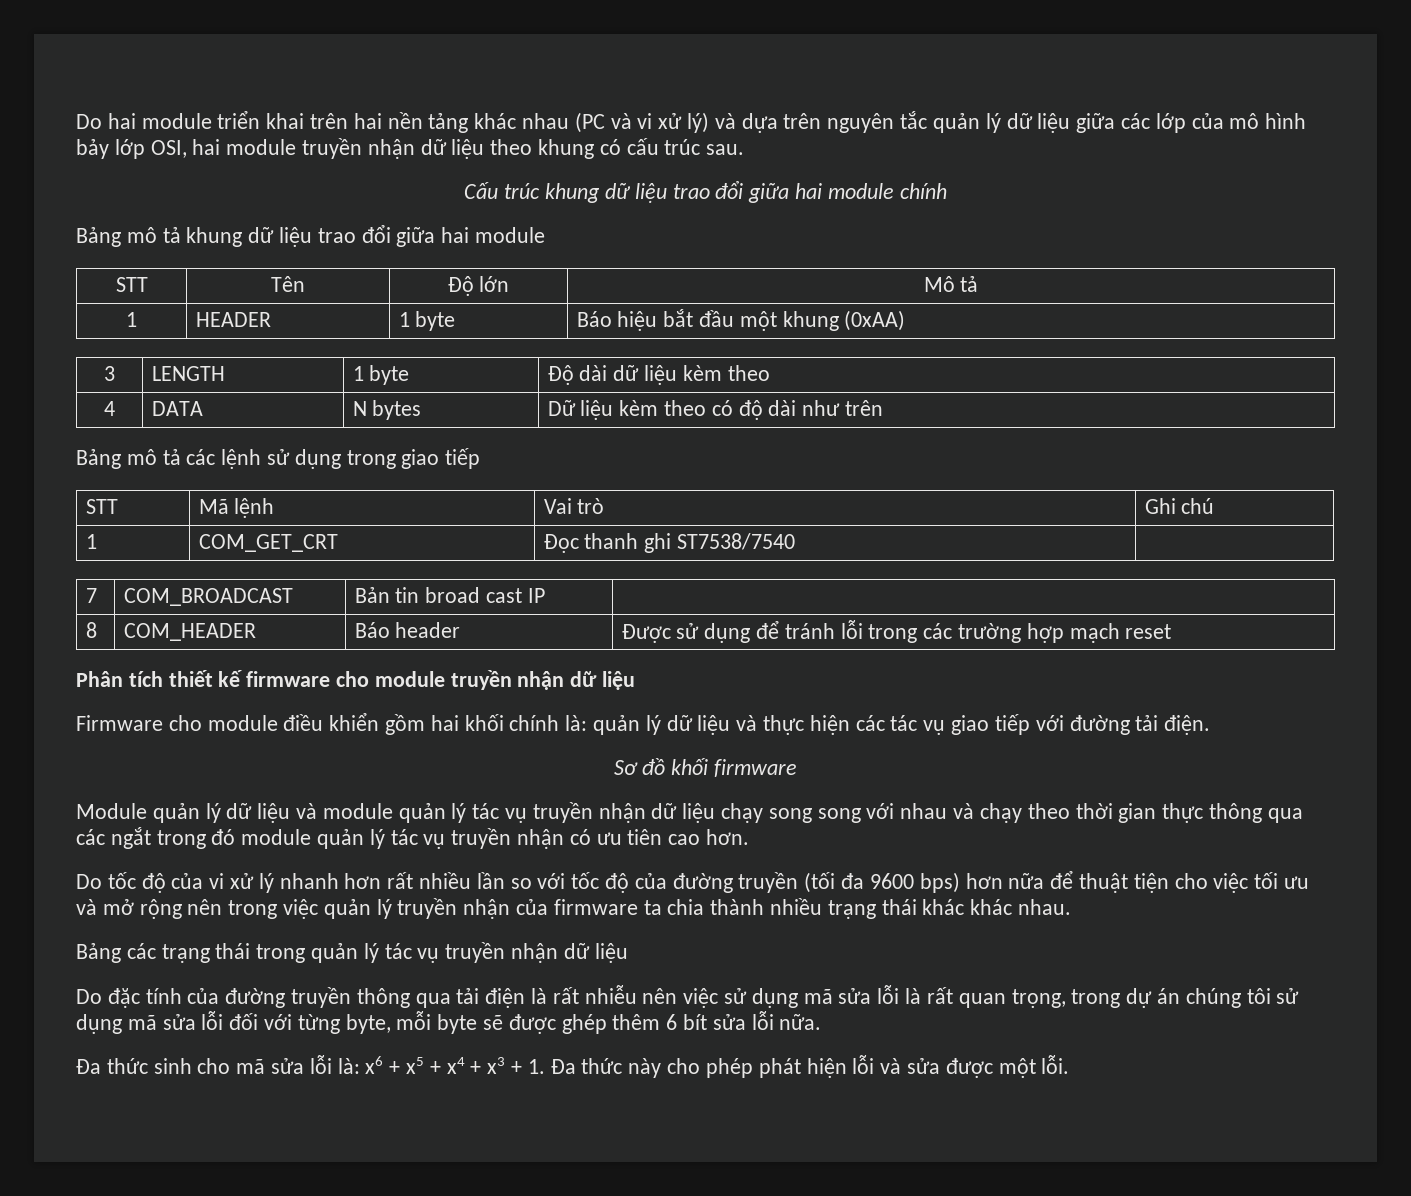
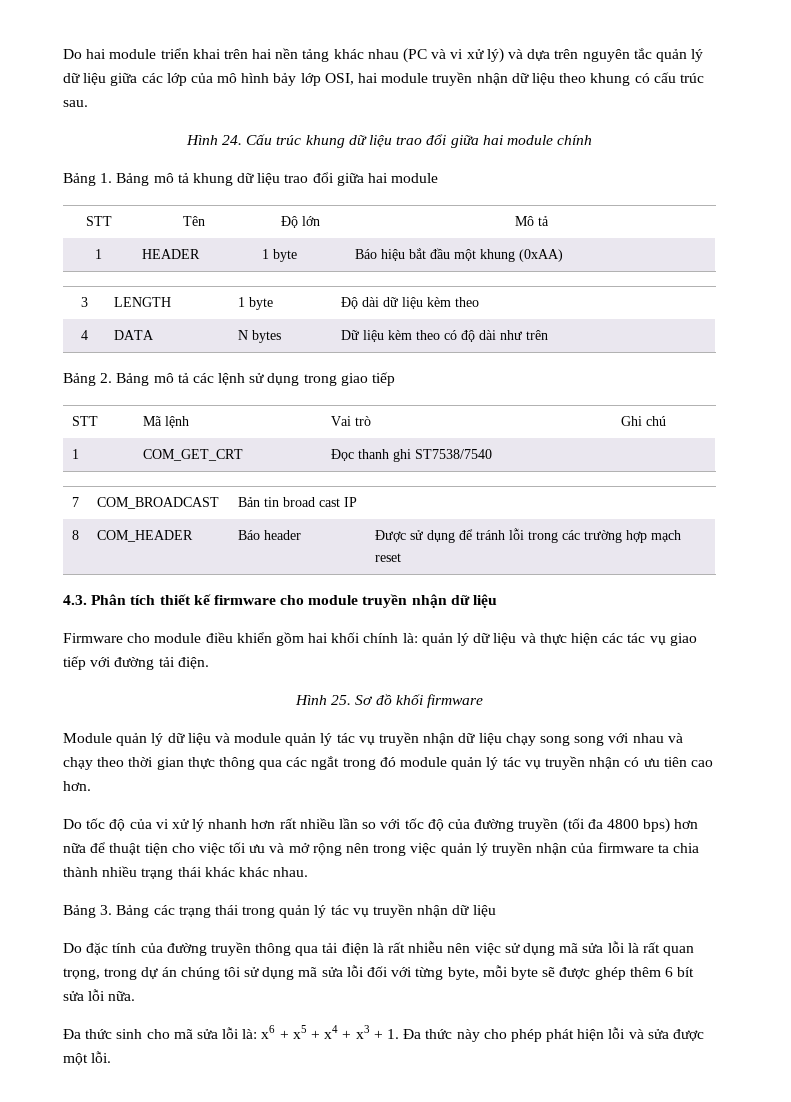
(745, 149) none -> [185,135,243,145] Hình 24.
(121, 237) none -> [100,173,150,186] 1. Bảng
(121, 459) none -> [100,373,150,386] 2. Bảng
(1172, 631) none -> [63,595,87,605] 4.3.
(1211, 725) none -> [295,695,352,705] Hình 25.
[869,873,914,889] 9600 -> [606,819,639,829] 4800
(121, 953) none -> [100,905,150,918] 3. Bảng

